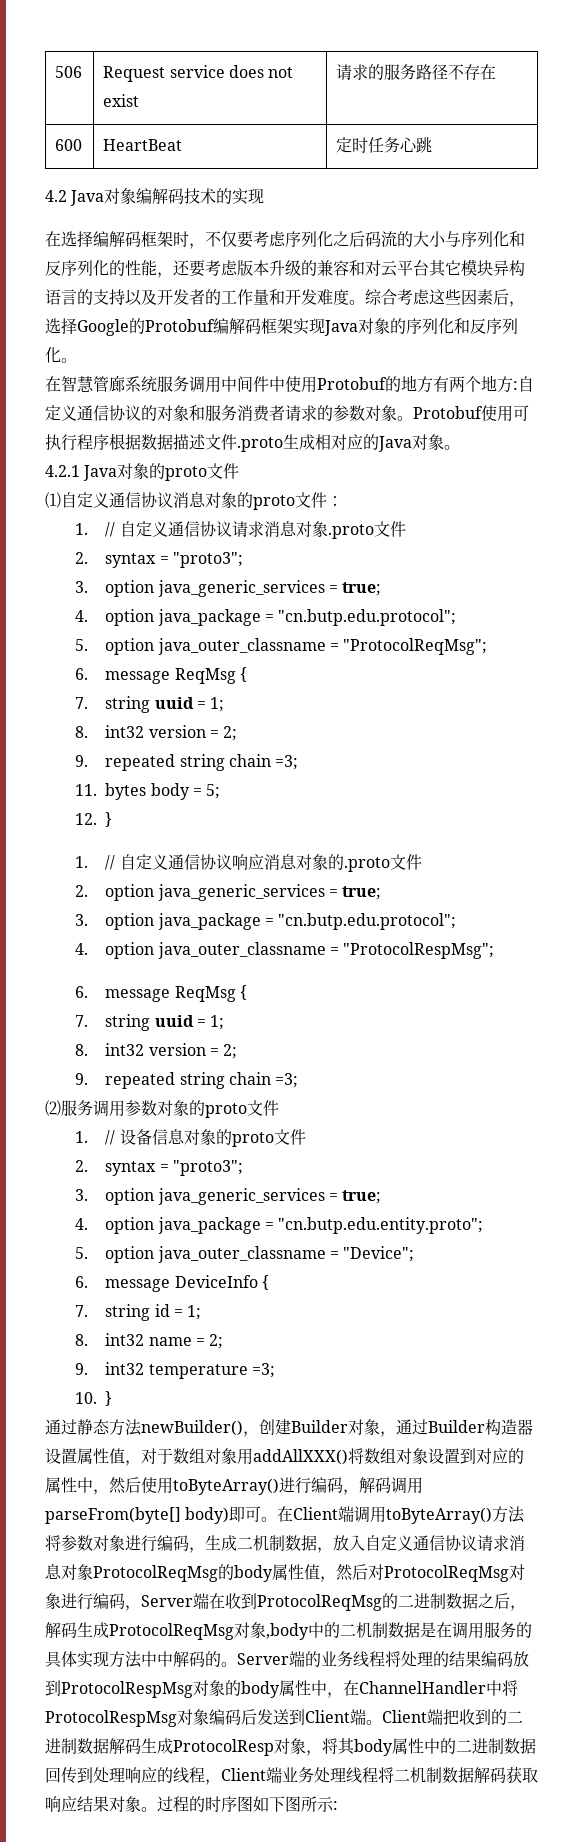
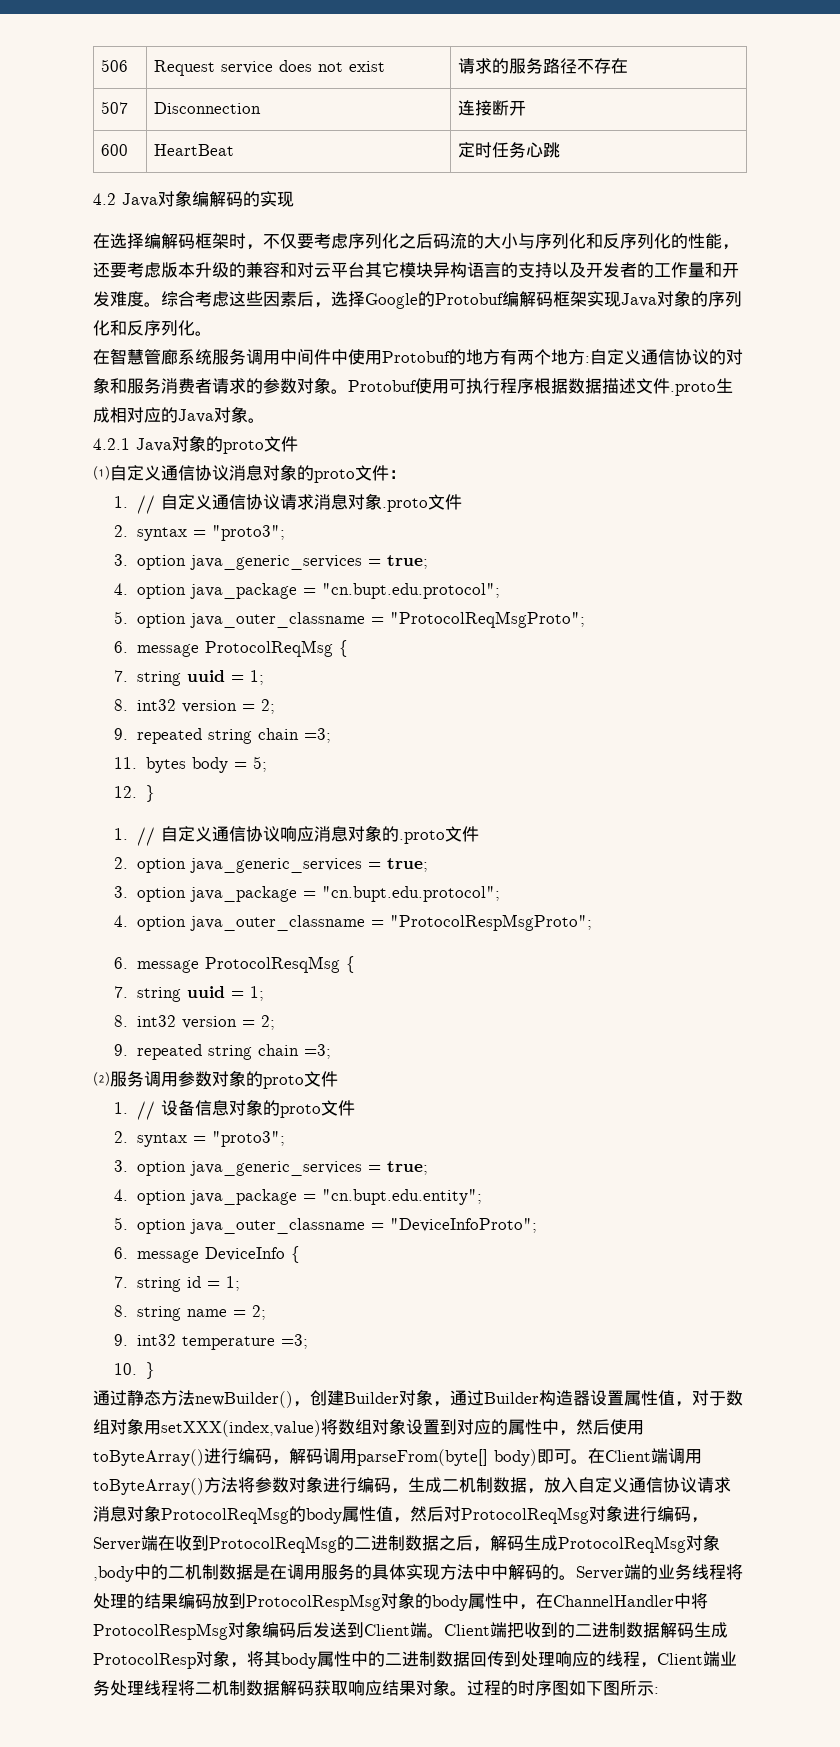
(497, 72) none -> [100,101,128,114] [153,102,261,114] [457,100,526,116] // 507 | Disconnection | 连接断开
[184,188,217,204] 技术 -> (243, 199) none
[278,609,457,626] [75,638,488,655] [75,668,236,684] "cn.butp.edu.protocol"; // 5. option java_outer_classname = "ProtocolReqMsg"; // 6. message ReqMsg -> [321,583,500,599] [114,611,585,628] [114,640,333,657] "cn.bupt.edu.protocol"; // 5. option java_outer_classname = "ProtocolReqMsgProto"; // 6. message ProtocolReqMsg
[278,913,457,930] "cn.butp.edu.protocol"; -> [321,886,500,902] "cn.bupt.edu.protocol";
[343,942,495,959] [75,986,236,1002] "ProtocolRespMsg"; // 6. message ReqMsg -> [389,914,592,931] [114,956,340,973] "ProtocolRespMsgProto"; // 6. message ProtocolResqMsg
[278,1217,484,1234] [75,1246,415,1263] "cn.butp.edu.entity.proto"; // 5. option java_outer_classname = "Device"; -> [321,1189,482,1205] [114,1217,537,1234] "cn.bupt.edu.entity"; // 5. option java_outer_classname = "DeviceInfoProto";
[105,1333,145,1346] int32 -> [136,1306,181,1321] string
[253,1449,348,1465] addAllXXX() -> [161,1420,321,1437] setXXX(index,value)

